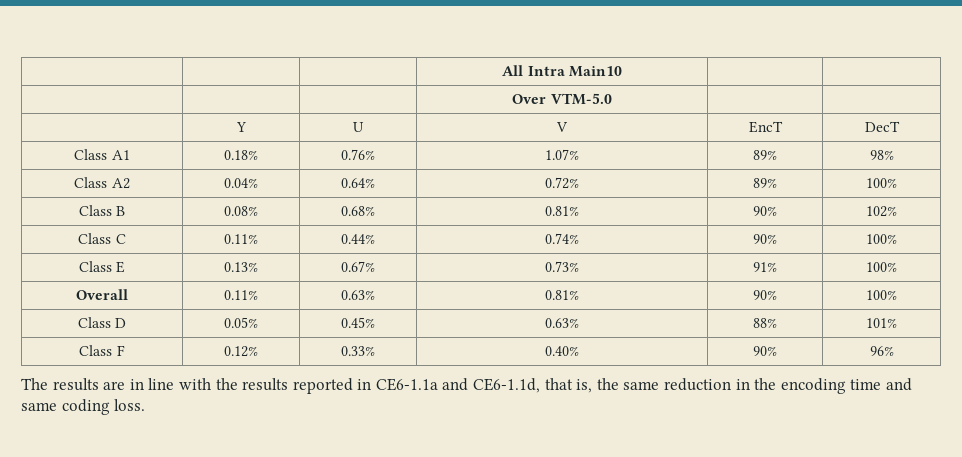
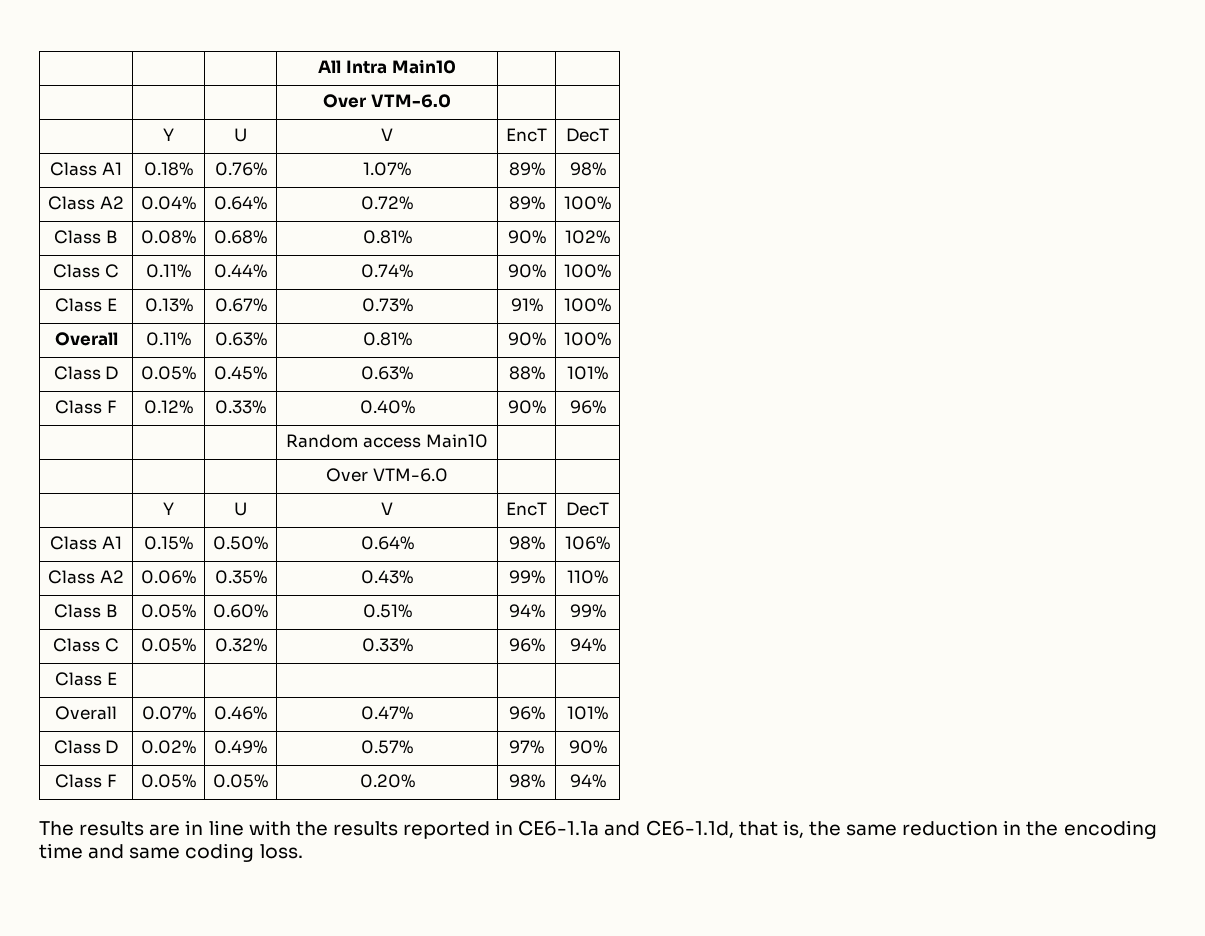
[550,93,612,105] VTM-5.0 -> [370,94,451,108] VTM-6.0
(894, 351) none -> [286,434,488,448] [326,468,448,482] [163,502,174,515] [234,502,247,516] [381,502,393,515] [506,502,547,516] [566,502,609,516] [50,536,122,550] [144,536,193,550] [213,536,268,550] [360,536,414,550] [508,536,545,550] [565,536,610,550] [48,570,124,584] [141,570,196,584] [214,570,267,584] [361,570,413,584] [508,570,545,584] [567,570,608,584] [54,604,118,618] [141,604,196,618] [213,604,268,618] [362,604,412,618] [508,604,545,618] [569,604,606,618] [53,638,119,652] [141,638,196,652] [214,638,267,652] [361,638,413,652] [508,638,545,652] [569,638,606,652] [55,672,117,686] [55,706,117,720] [141,706,196,720] [214,706,267,720] [361,706,413,720] [508,706,545,720] [567,706,608,720] [53,740,119,754] [141,740,196,754] [214,740,267,754] [361,740,413,754] [509,740,544,754] [568,740,607,754] [55,774,117,788] [141,774,196,788] [213,774,268,788] [359,774,415,788] [508,774,545,788] [569,774,606,788] // | | | Random access Main10 | | // | | | Over VTM-6.0 | | // | Y | U | V | EncT | DecT // Class A1 | 0.15% | 0.50% | 0.64% | 98% | 106% // Class A2 | 0.06% | 0.35% | 0.43% | 99% | 110% // Class B | 0.05% | 0.60% | 0.51% | 94% | 99% // Class C | 0.05% | 0.32% | 0.33% | 96% | 94% // Class E | | | | | // Overall | 0.07% | 0.46% | 0.47% | 96% | 101% // Class D | 0.02% | 0.49% | 0.57% | 97% | 90% // Class F | 0.05% | 0.05% | 0.20% | 98% | 94%

